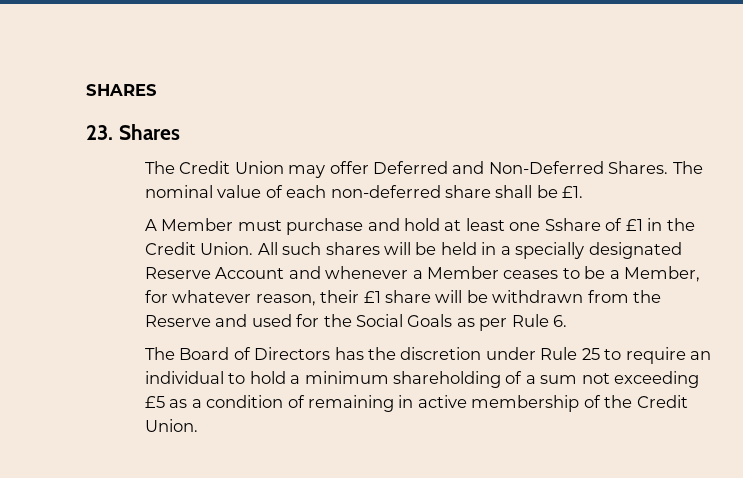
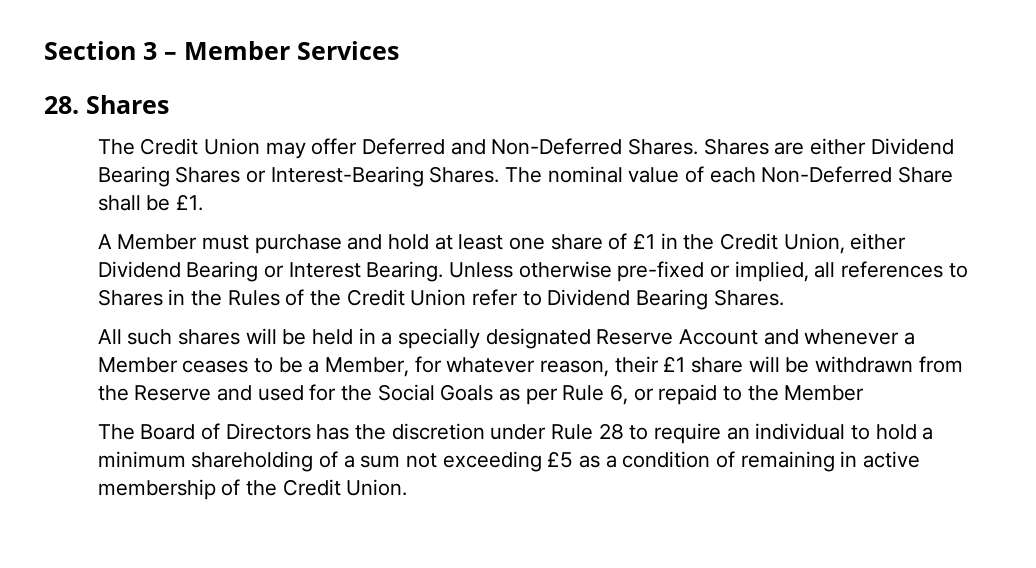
[86,84,157,96] [86,125,113,140] SHARES // 23. -> [44,41,399,60] [44,96,79,114] Section 3 – Member Services // 28.
(669, 167) none -> [703,138,954,155] [97,166,500,187] Shares are either Dividend Bearing Shares or Interest-Bearing Shares.
[330,185,491,198] non-deferred share -> [761,166,953,183] Non-Deferred Share
[544,218,601,231] Sshare -> [550,234,603,250] share
[200,242,254,255] Union. -> [783,233,907,254] [97,261,968,282] [97,289,784,310] Union, either Dividend Bearing or Interest Bearing. Unless otherwise pre-fixed or implied, all references to Shares in the Rules of the Credit Union refer to Dividend Bearing Shares. //
[553,315,568,327] 6. -> [609,384,865,405] 6, or repaid to the Member
[581,348,600,360] 25 -> [598,423,624,440] 28

